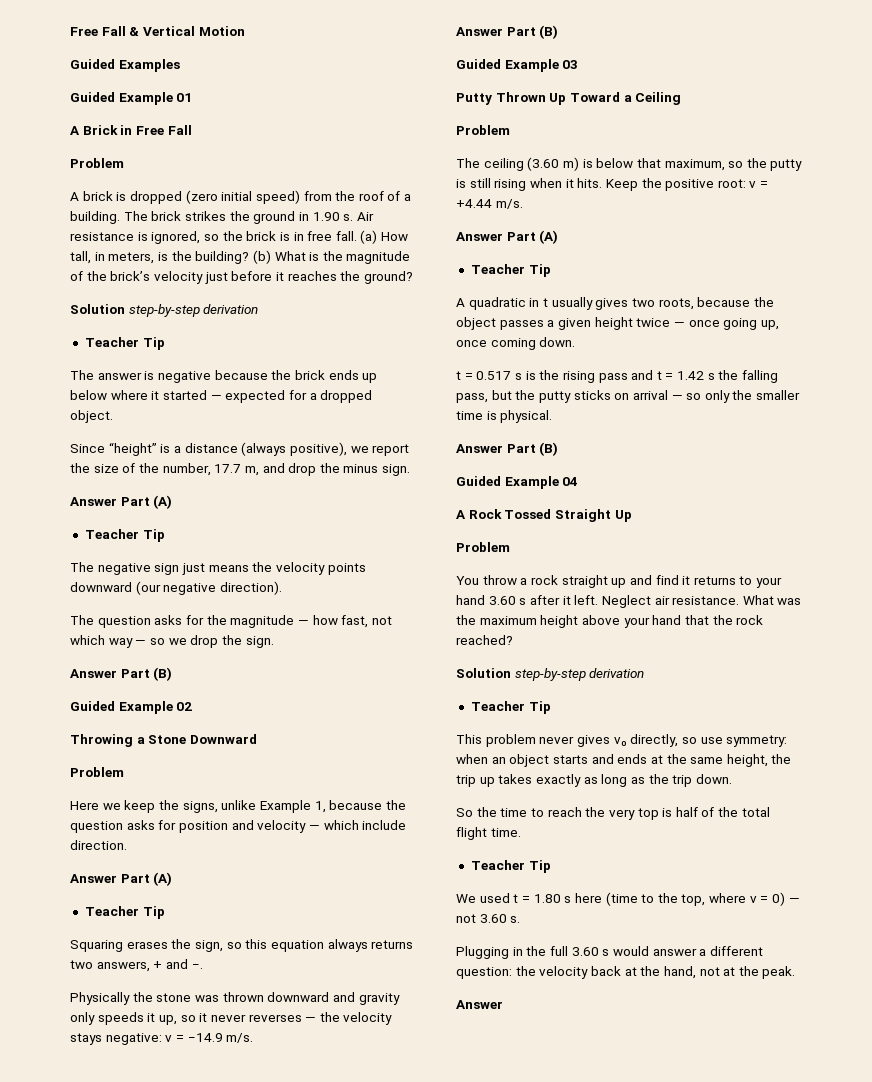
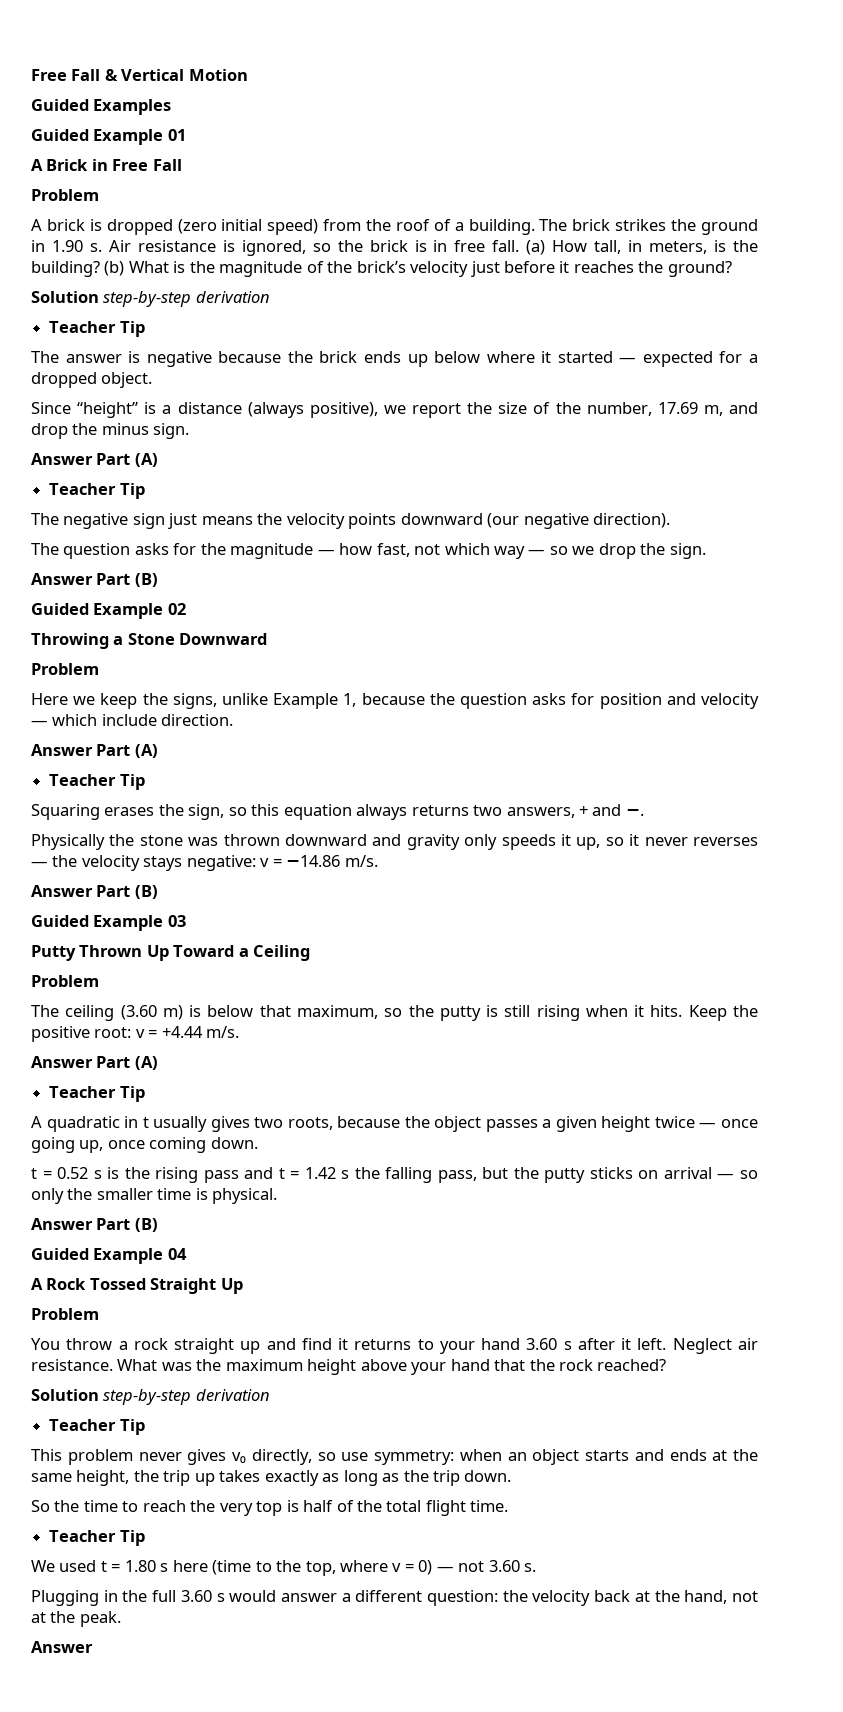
[214,464,242,473] 17.7 -> [657,402,698,414] 17.69
[187,1033,223,1042] −14.9 -> [286,855,341,867] −14.86
[476,371,512,380] 0.517 -> [57,1167,89,1179] 0.52

